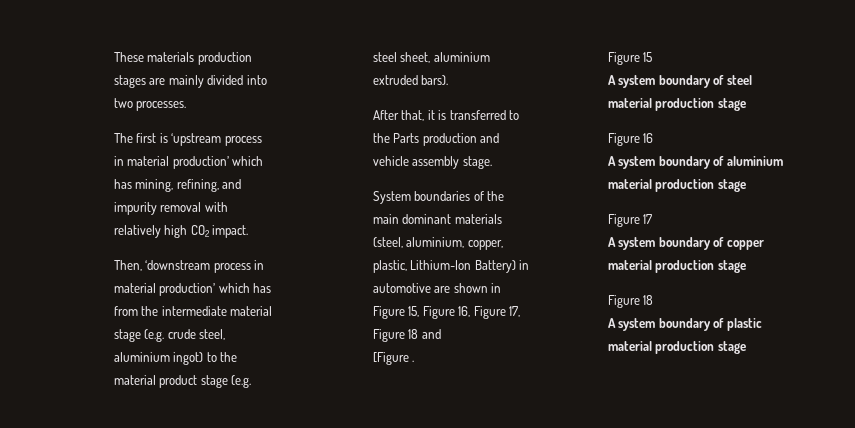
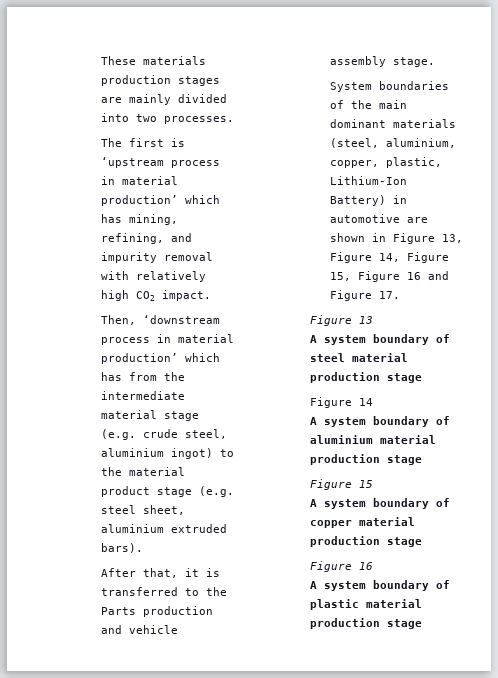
[408,306,521,319] [372,329,441,342] [372,352,415,365] [607,52,653,65] 15, Figure 16, Figure 17, Figure 18 and // [Figure . // Figure 15 -> [442,234,464,243] [330,252,450,263] [330,271,450,282] [330,290,401,301] [309,315,373,326] 13, Figure 14, Figure 15, Figure 16 and Figure 17. // Figure 13
[643,133,654,143] 16 -> [358,398,373,406] 14
[643,214,653,224] 17 -> [358,480,373,488] 15
[643,295,654,305] 18 -> [358,562,373,570] 16

